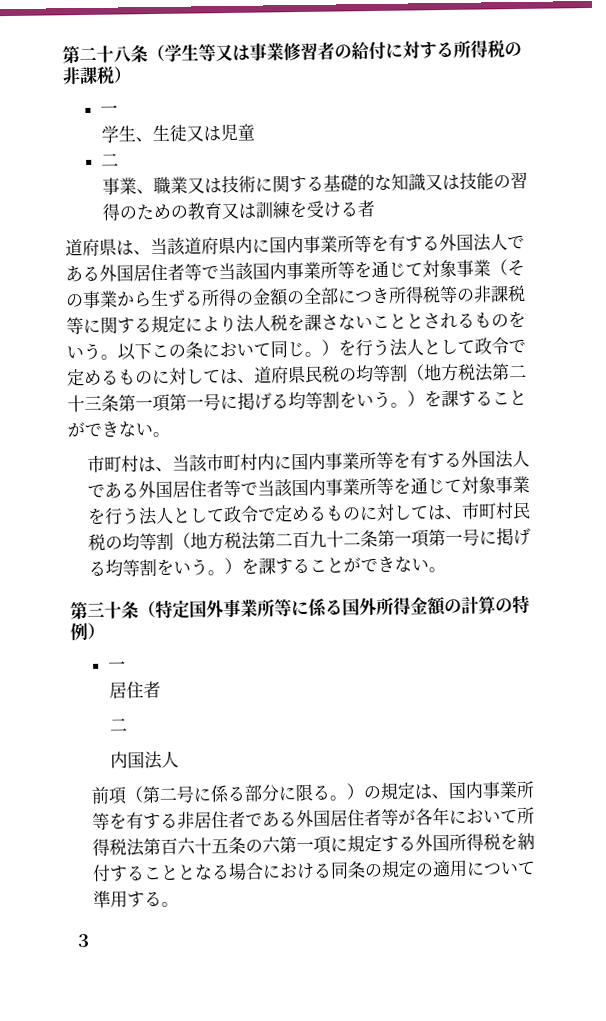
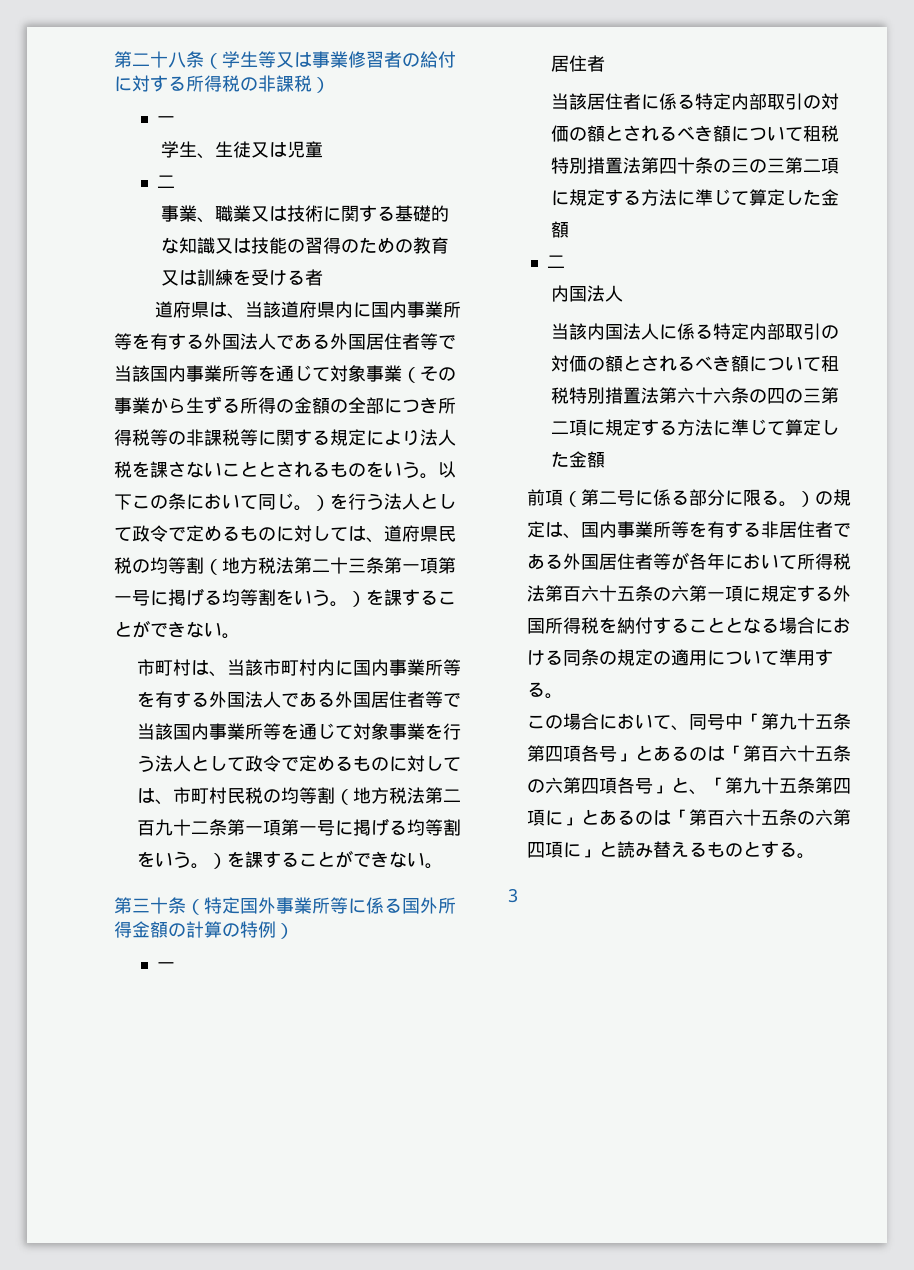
[108,718,128,732] [109,750,179,770] 二 // 内国法人 -> [550,93,839,110] [550,125,839,142] [550,157,839,174] [550,189,839,206] [550,221,569,238] [547,255,566,268] [550,285,623,302] [550,323,839,340] [550,355,839,372] [550,387,839,404] [550,419,839,436] [550,451,605,468] 当該居住者に係る特定内部取引の対価の額とされるべき額について租税特別措置法第四十条の三の三第二項に規定する方法に準じて算定した金額 // 二 // 内国法人 // 当該内国法人に係る特定内部取引の対価の額とされるべき額について租税特別措置法第六十六条の四の三第二項に規定する方法に準じて算定した金額
(179, 904) none -> [527,713,852,731] [527,745,852,762] [527,777,852,795] [527,809,852,826] [527,841,816,859] // この場合において、同号中「第九十五条第四項各号」とあるのは「第百六十五条の六第四項各号」と、「第九十五条第四項に」とあるのは「第百六十五条の六第四項に」と読み替えるものとする。

